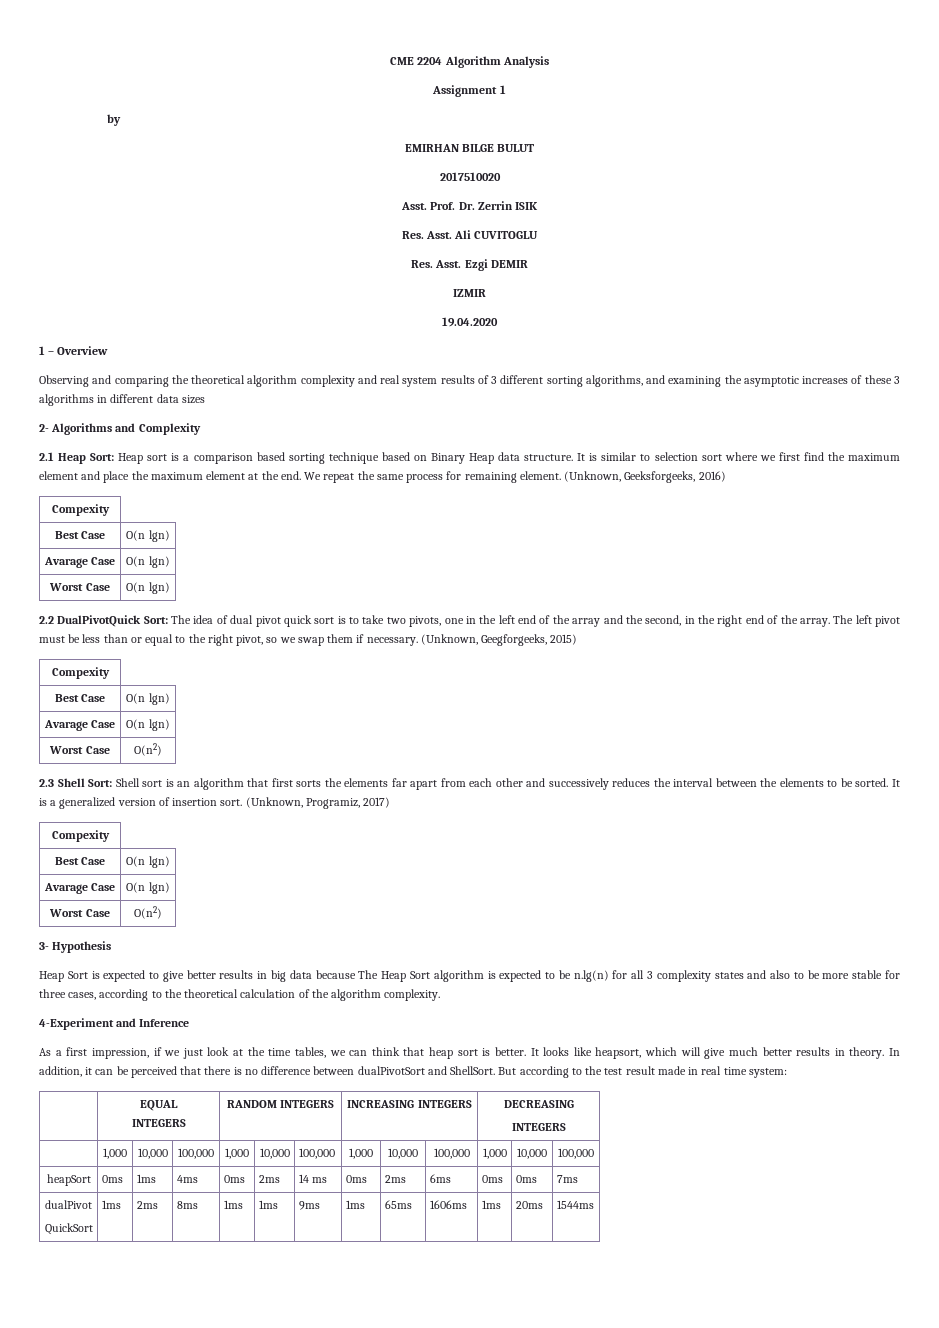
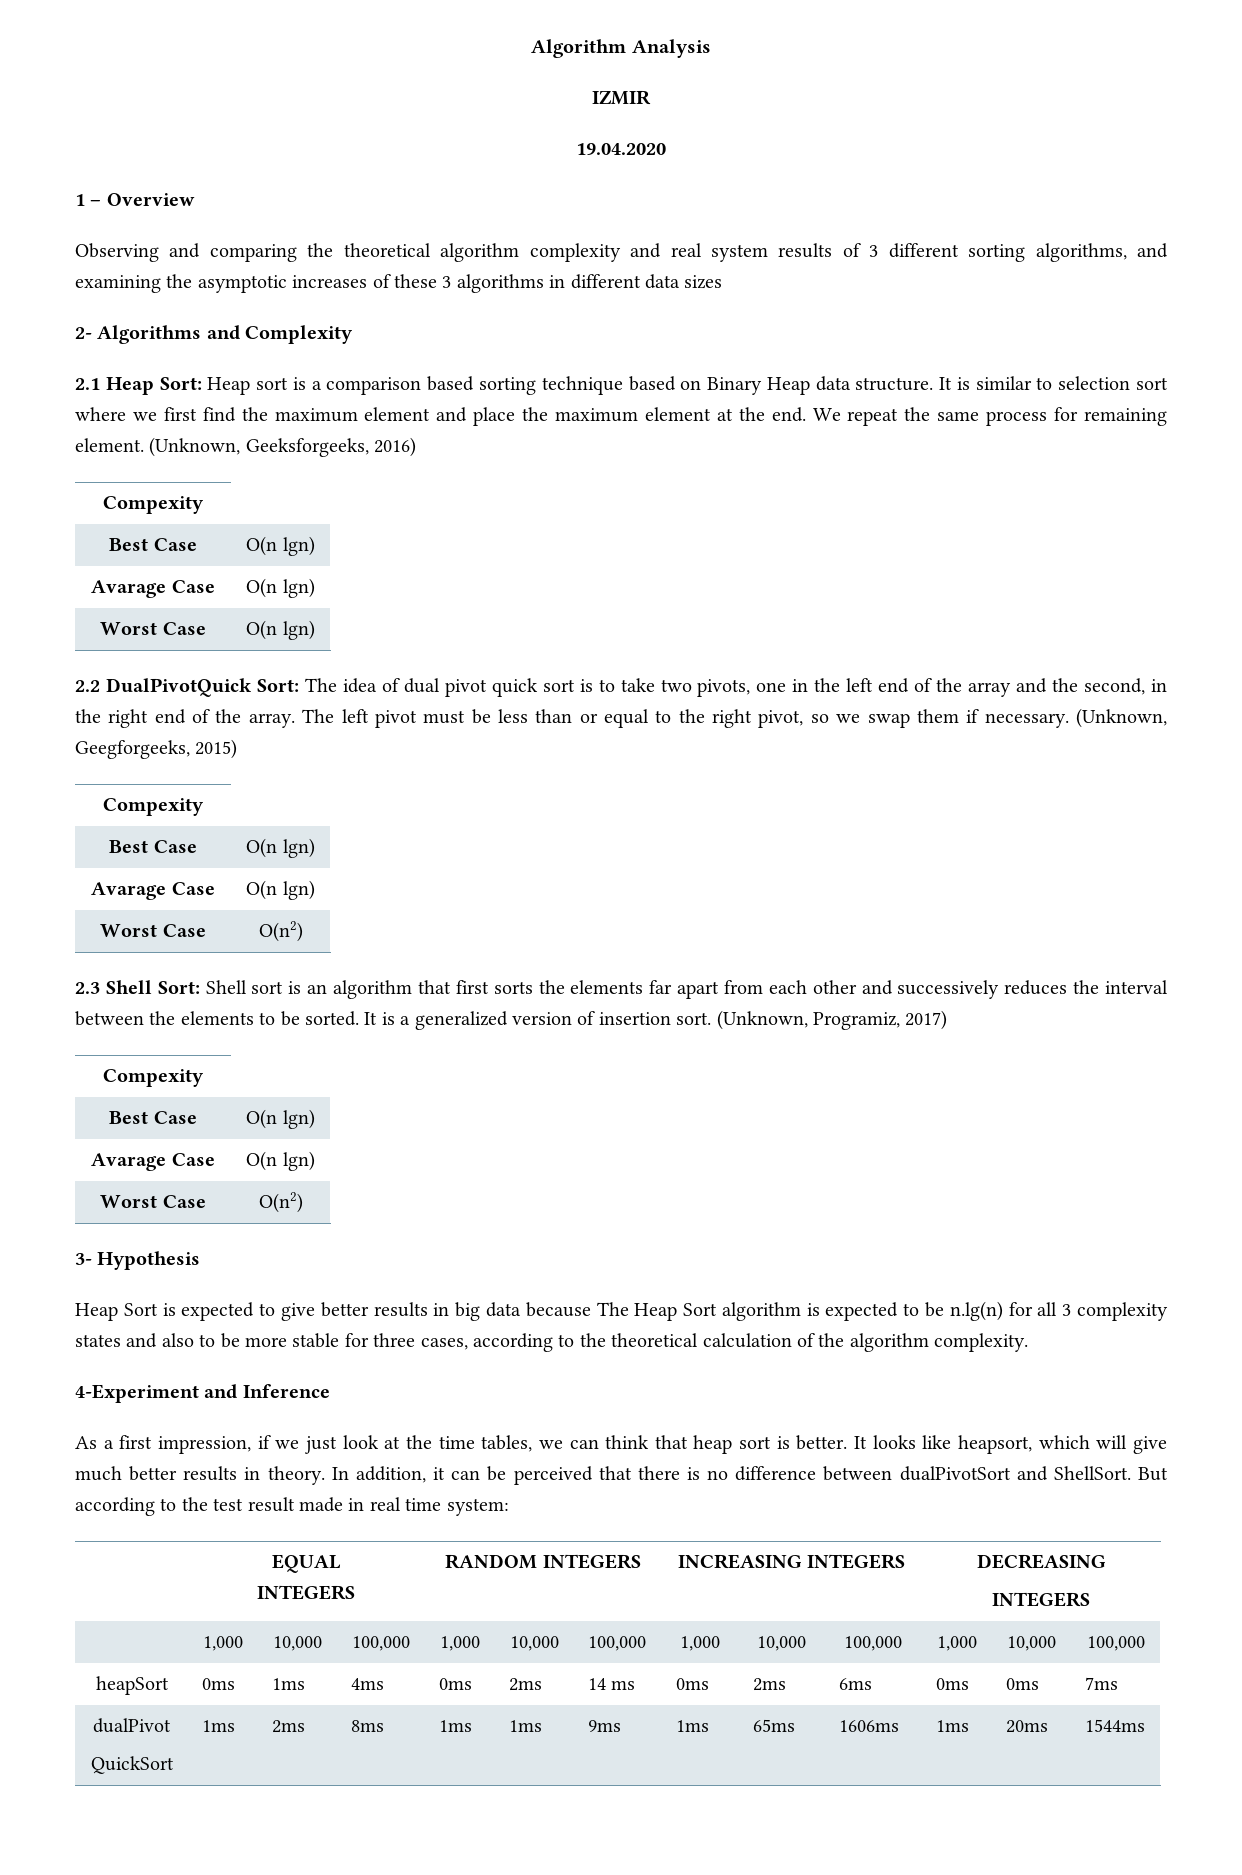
[390,57,443,65] CME 2204 -> (531, 48) none
[432,85,506,97] [106,114,121,126] [404,144,535,152] [439,172,501,181] [401,201,538,210] [401,230,539,239] [411,259,528,271] // Assignment 1 // by // EMIRHAN BILGE BULUT // 2017510020 // Asst. Prof. Dr. Zerrin ISIK // Res. Asst. Ali CUVITOGLU // Res. Asst. Ezgi DEMIR -> (711, 48) none

